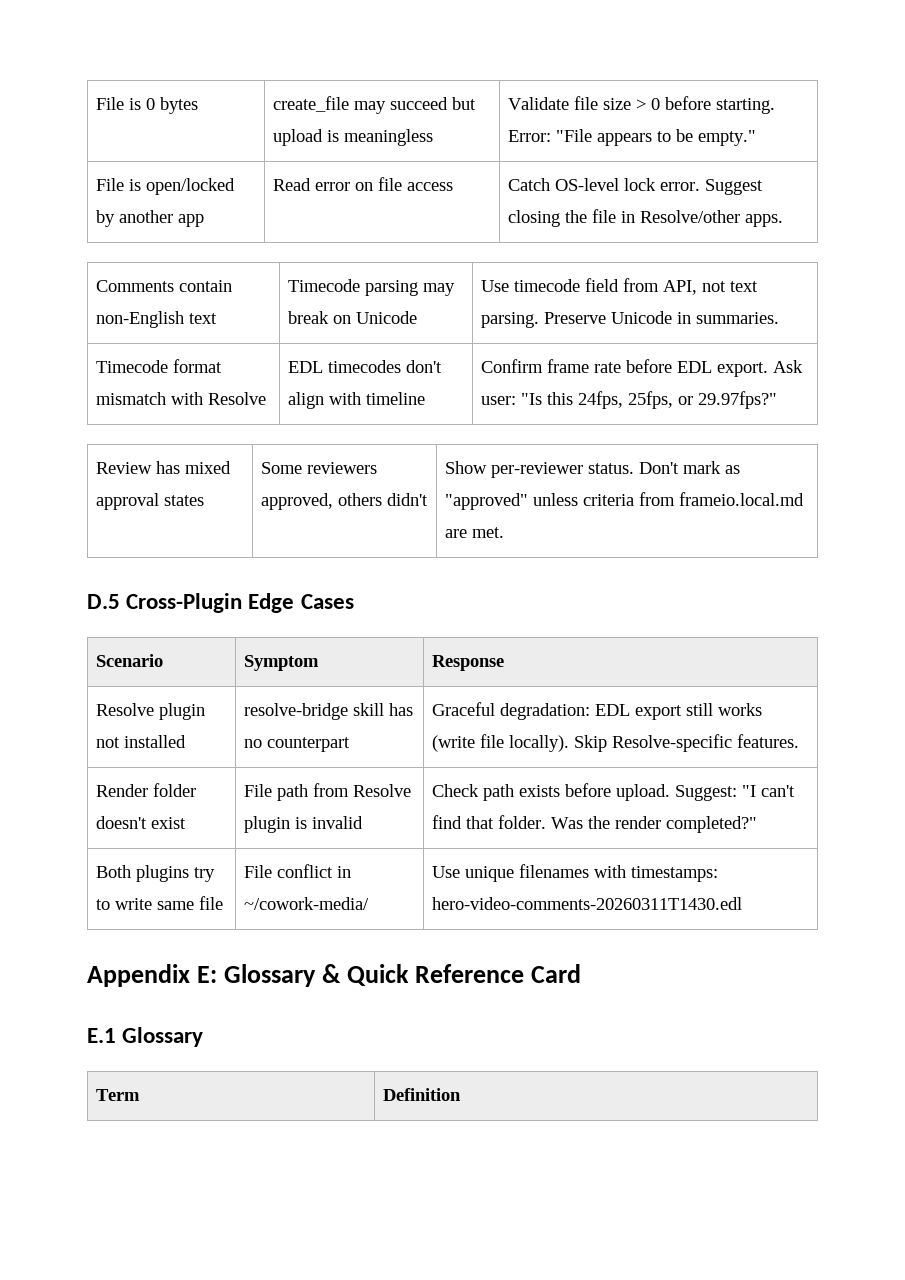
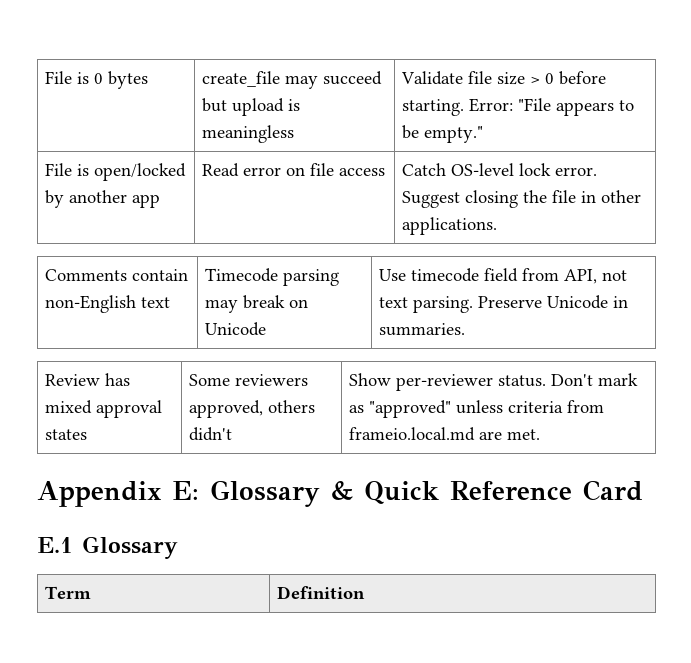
[640,210,784,227] Resolve/other apps. -> [600,190,641,203] [401,217,497,235] other applications.
[96,359,223,373] [96,392,267,405] [288,360,443,373] [288,392,426,409] [481,359,804,377] [481,391,778,409] // Timecode format mismatch with Resolve | EDL timecodes don't align with timeline | Confirm frame rate before EDL export. Ask user: "Is this 24fps, 25fps, or 29.97fps?" -> (465, 329) none
[87,593,354,613] [96,654,164,667] [244,655,320,671] [432,655,505,671] [96,703,206,720] [96,735,187,748] [244,703,414,720] [244,737,351,752] [432,702,763,720] [432,734,800,752] [96,783,197,797] [96,816,187,829] [244,783,412,801] [244,816,364,833] [432,783,796,801] [432,815,758,833] [96,865,216,882] [96,896,224,910] [244,864,352,878] [244,897,370,910] [432,864,719,882] [432,897,743,910] // D.5 Cross-Plugin Edge Cases // Scenario | Symptom | Response // Resolve plugin not installed | resolve-bridge skill has no counterpart | Graceful degradation: EDL export still works (write file locally). Skip Resolve-specific features. // Render folder doesn't exist | File path from Resolve plugin is invalid | Check path exists before upload. Suggest: "I can't find that folder. Was the render completed?" // Both plugins try to write same file | File conflict in ~/cowork-media/ | Use unique filenames with timestamps: hero-video-comments-20260311T1430.edl -> (540, 434) none

